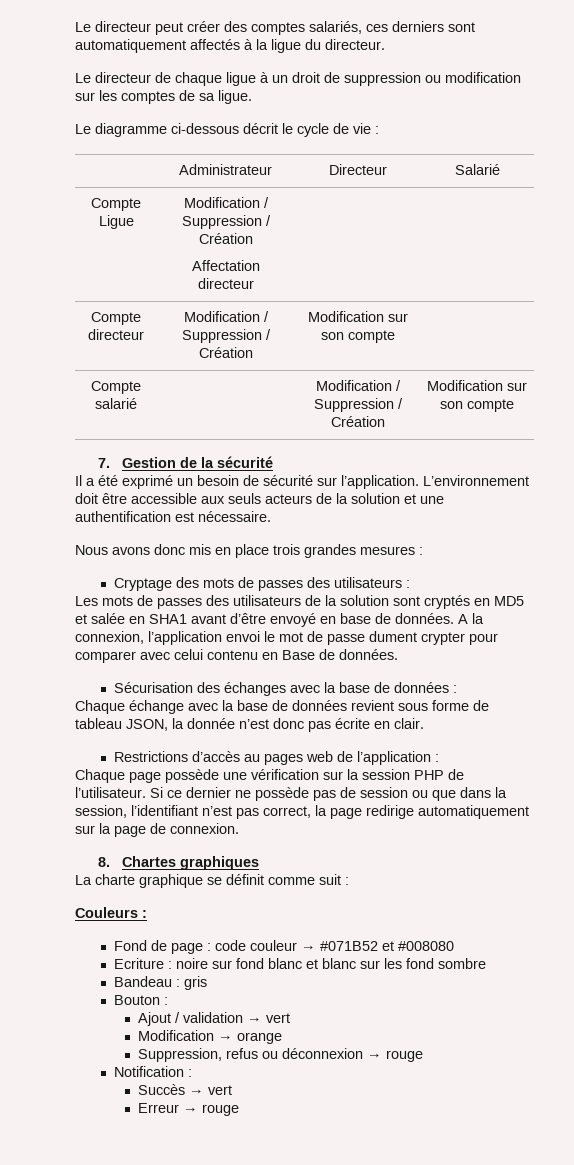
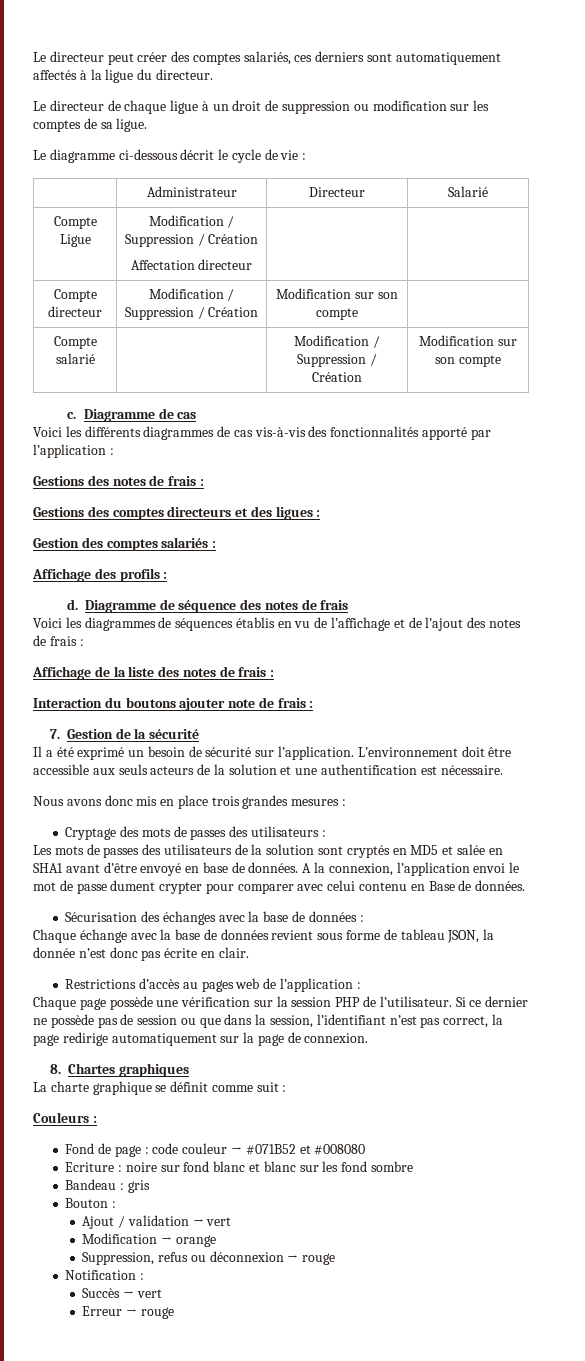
(514, 405) none -> [66,408,197,422] [33,426,491,440] [33,444,114,458] [33,475,204,486] [33,506,321,520] [33,537,217,551] [32,568,168,582] [66,599,349,613] [33,617,521,631] [33,635,84,646] [32,666,275,680] [33,697,314,711] // c. Diagramme de cas // Voici les différents diagrammes de cas vis-à-vis des fonctionnalités apporté par l’application : // Gestions des notes de frais : // Gestions des comptes directeurs et des ligues : // Gestion des comptes salariés : // Affichage des profils : // d. Diagramme de séquence des notes de frais // Voici les diagrammes de séquences établis en vu de l’affichage et de l’ajout des notes de frais : // Affichage de la liste des notes de frais : // Interaction du boutons ajouter note de frais :

